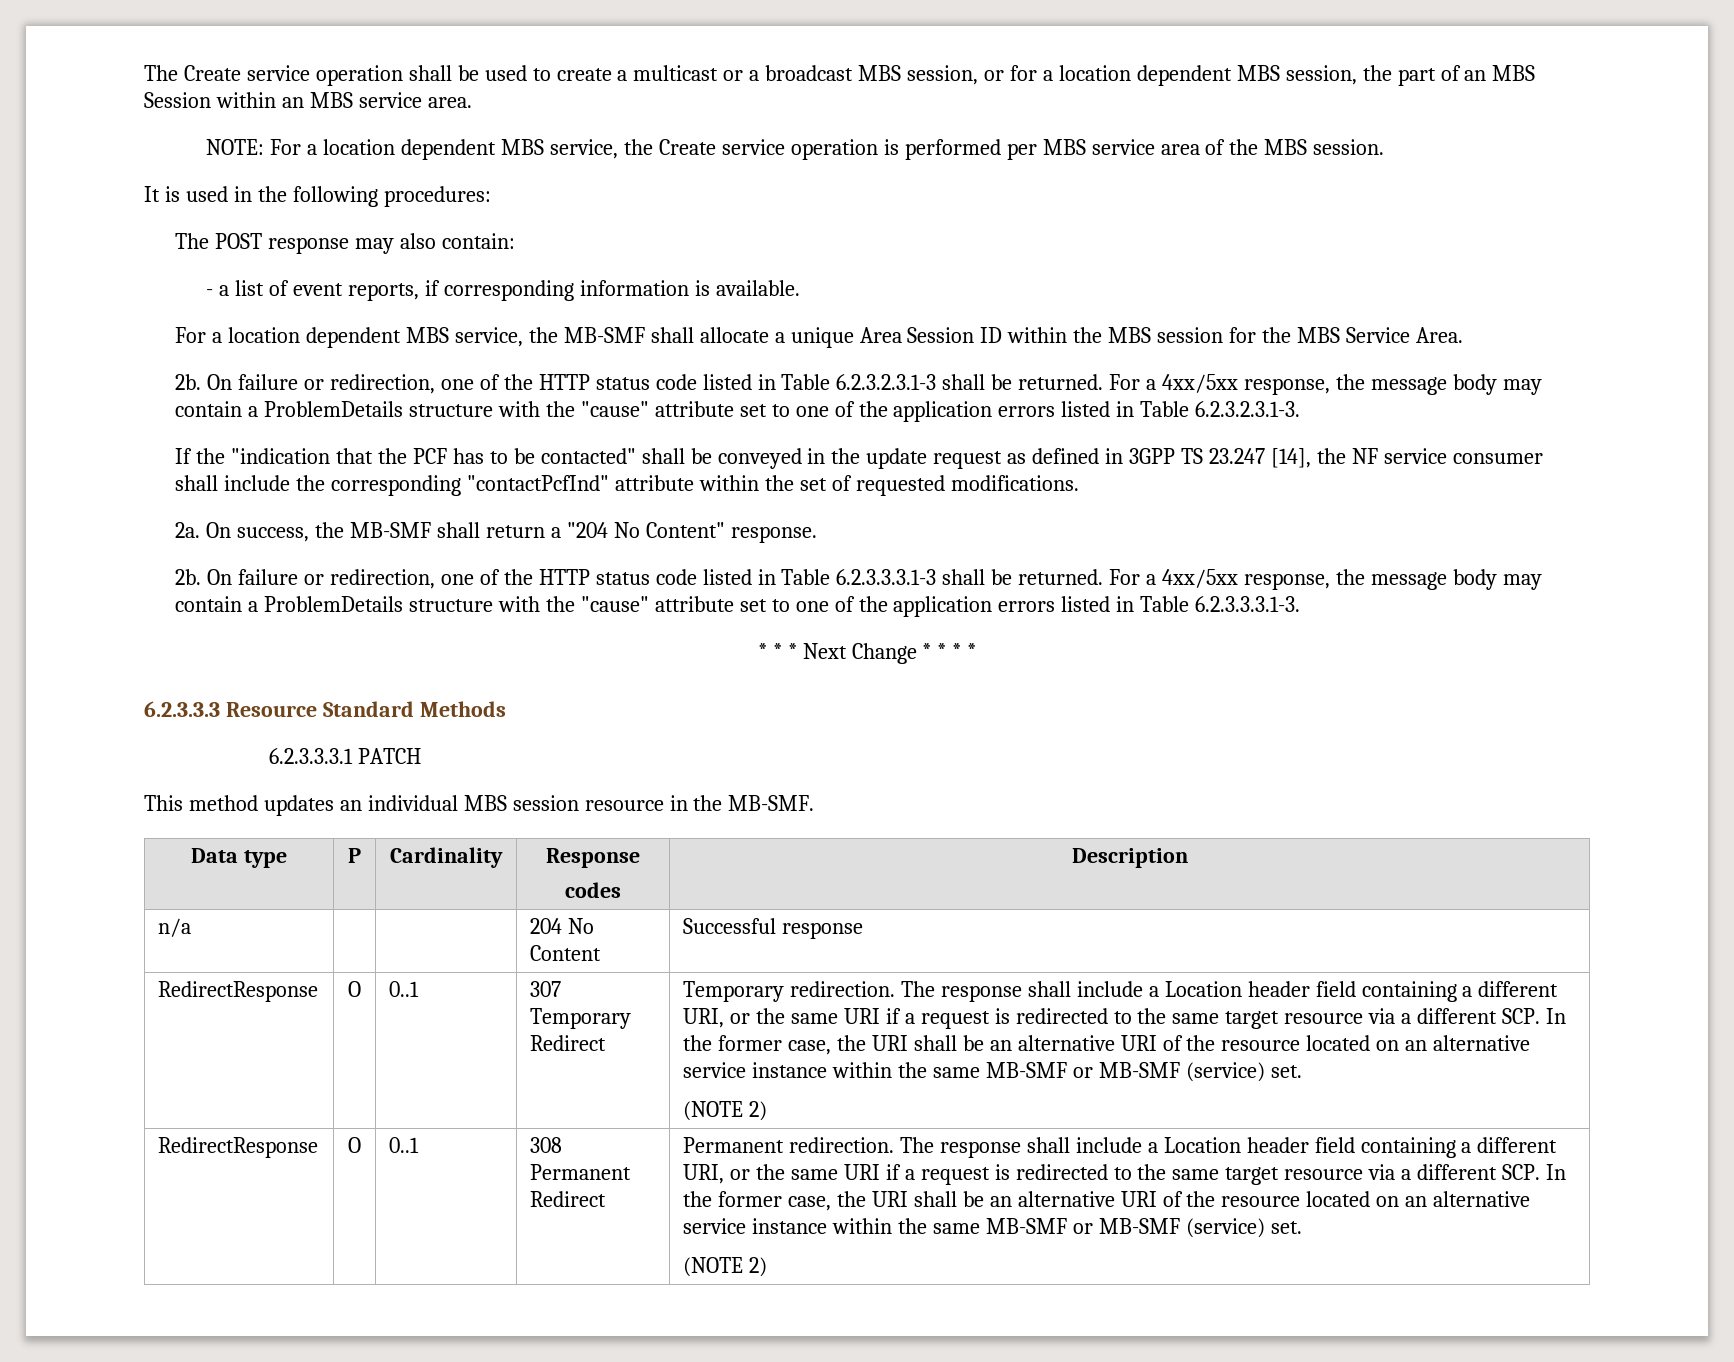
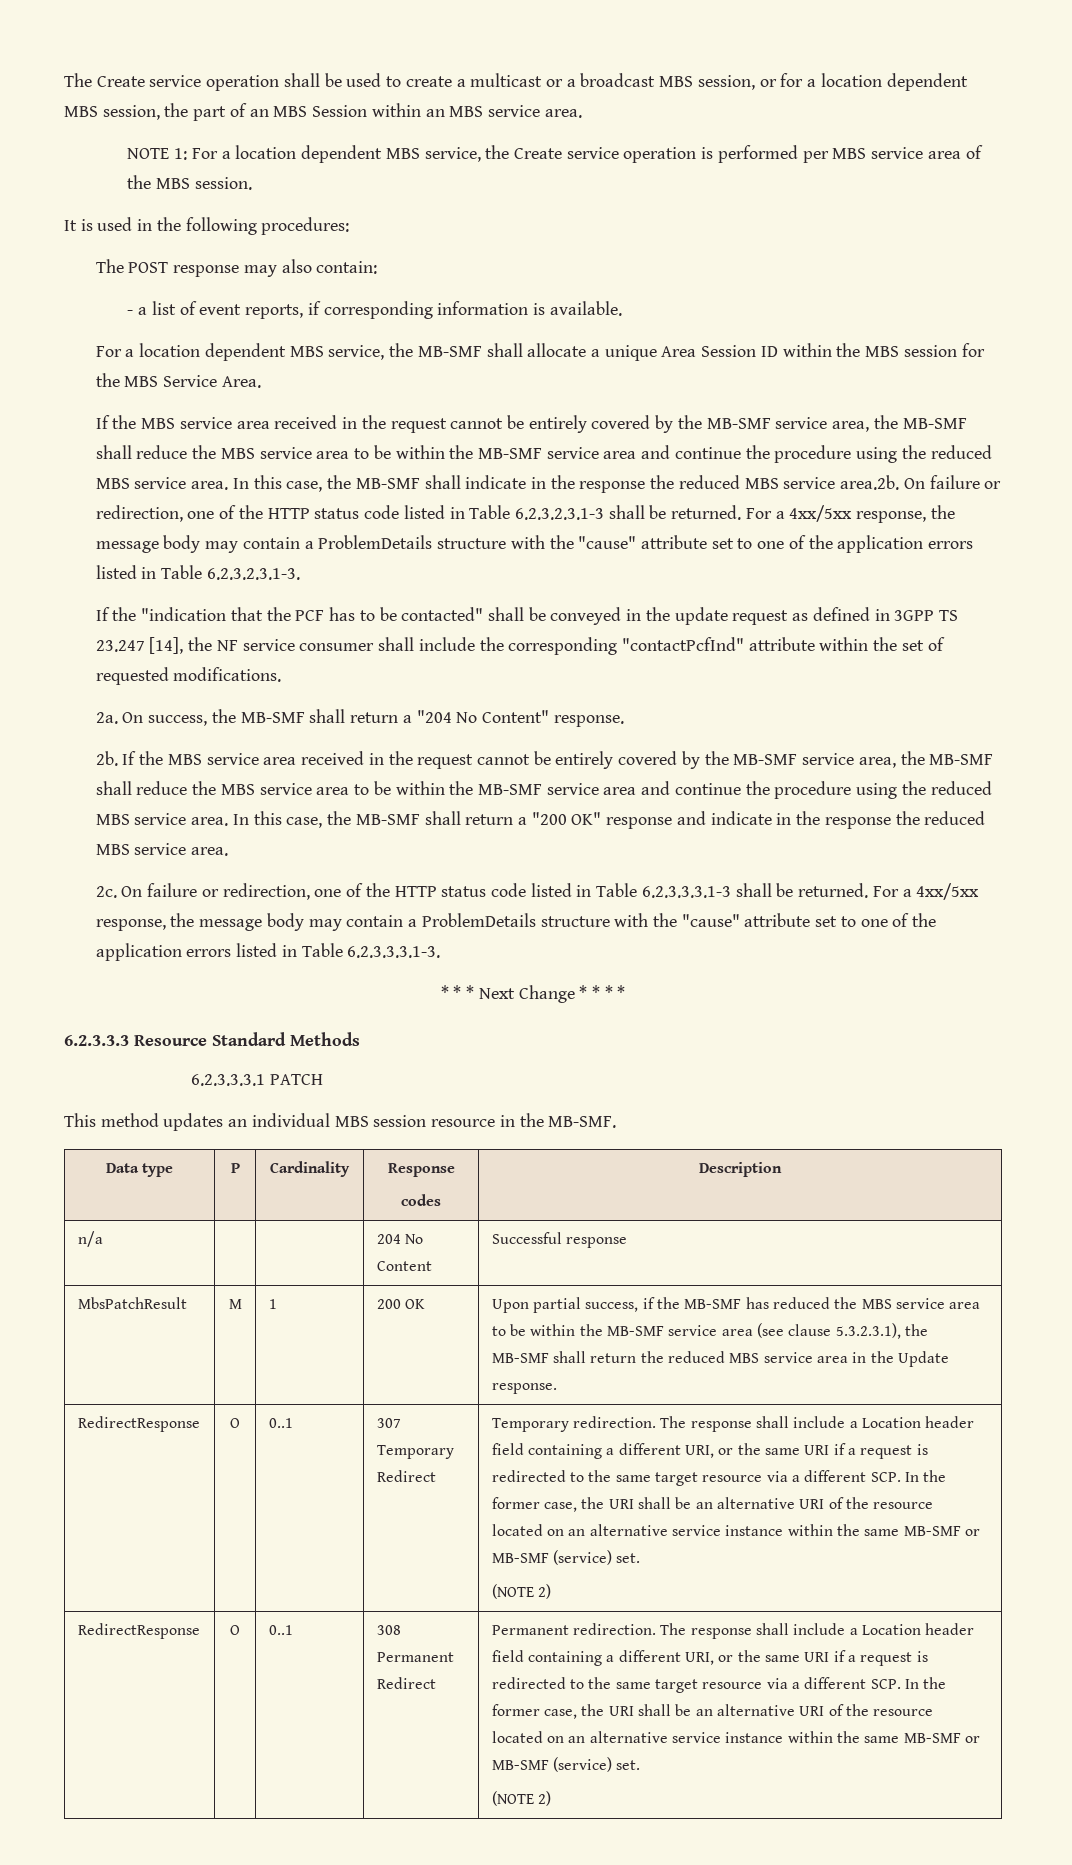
[206,139,265,155] NOTE: -> [127,148,188,160] NOTE 1:
[175,374,202,390] 2b. -> [95,415,967,433] [95,445,992,463] [95,475,900,493] If the MBS service area received in the request cannot be entirely covered by the MB-SMF service area, the MB-SMF shall reduce the MBS service area to be within the MB-SMF service area and continue the procedure using the reduced MBS service area. In this case, the MB-SMF shall indicate in the response the reduced MBS service area.2b.
(202, 577) none -> [122,751,994,769] [95,781,992,799] [95,811,986,829] [95,843,229,856] [95,886,117,898] If the MBS service area received in the request cannot be entirely covered by the MB-SMF service area, the MB-SMF shall reduce the MBS service area to be within the MB-SMF service area and continue the procedure using the reduced MBS service area. In this case, the MB-SMF shall return a "200 OK" response and indicate in the response the reduced MBS service area. // 2c.
(864, 930) none -> [77,1297,187,1309] [228,1299,242,1309] [268,1299,277,1309] [376,1299,426,1309] [491,1297,981,1313] [491,1323,928,1339] [491,1351,949,1367] [491,1383,557,1394] // MbsPatchResult | M | 1 | 200 OK | Upon partial success, if the MB-SMF has reduced the MBS service area to be within the MB-SMF service area (see clause 5.3.2.3.1), the MB-SMF shall return the reduced MBS service area in the Update response.

